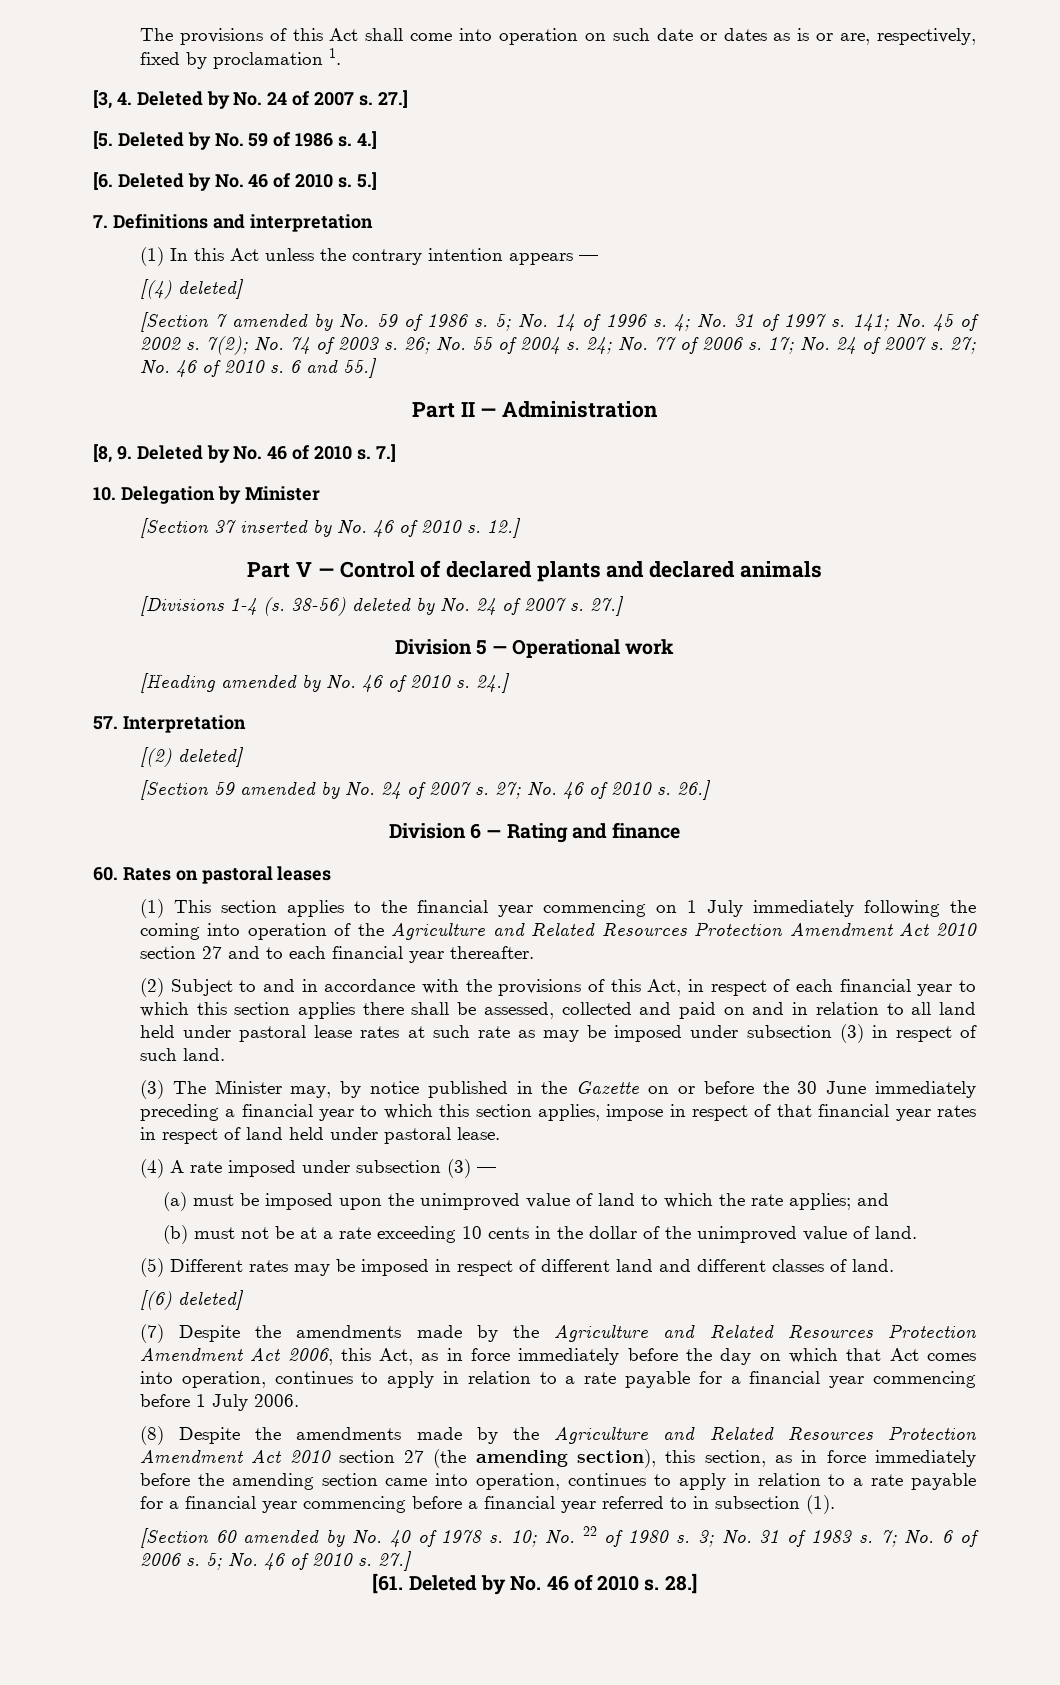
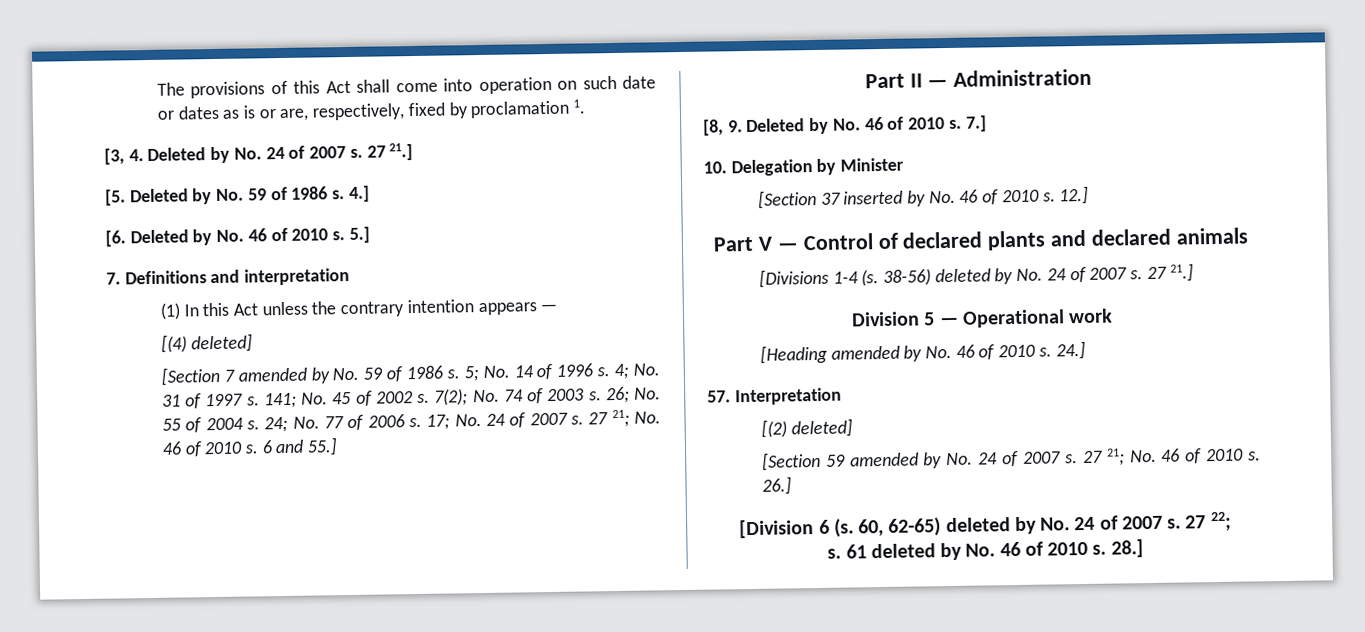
[377,90,408,108] 27.] -> [366,143,414,161] 27 21.]
[950,337,977,354] 27; -> [588,409,630,428] 27 21;
[589,596,624,616] 27.] -> [1146,263,1194,282] 27 21.]
[494,782,521,799] 27; -> [1082,448,1125,466] 27 21;
[388,822,681,843] [93,866,332,884] [139,899,977,918] [139,922,978,940] [139,946,534,963] [139,978,976,997] [139,1002,976,1019] [139,1024,978,1043] [139,1048,225,1061] [139,1080,977,1099] [139,1104,977,1121] [139,1127,500,1144] [139,1159,496,1178] [163,1192,890,1211] [163,1225,918,1244] [139,1258,894,1277] [139,1290,244,1310] [139,1324,977,1343] [139,1347,977,1365] [139,1371,976,1388] [139,1394,299,1411] [139,1426,977,1445] [139,1449,976,1468] [139,1473,977,1490] [139,1495,835,1514] [139,1526,980,1548] [139,1551,412,1571] [372,1573,477,1594] Division 6 — Rating and finance // 60. Rates on pastoral leases // (1) This section applies to the financial year commencing on 1 July immediately following the coming into operation of the Agriculture and Related Resources Protection Amendment Act 2010 section 27 and to each financial year thereafter. // (2) Subject to and in accordance with the provisions of this Act, in respect of each financial year to which this section applies there shall be assessed, collected and paid on and in relation to all land held under pastoral lease rates at such rate as may be imposed under subsection (3) in respect of such land. // (3) The Minister may, by notice published in the Gazette on or before the 30 June immediately preceding a financial year to which this section applies, impose in respect of that financial year rates in respect of land held under pastoral lease. // (4) A rate imposed under subsection (3) — // (a) must be imposed upon the unimproved value of land to which the rate applies; and // (b) must not be at a rate exceeding 10 cents in the dollar of the unimproved value of land. // (5) Different rates may be imposed in respect of different land and different classes of land. // [(6) deleted] // (7) Despite the amendments made by the Agriculture and Related Resources Protection Amendment Act 2006, this Act, as in force immediately before the day on which that Act comes into operation, continues to apply in relation to a rate payable for a financial year commencing before 1 July 2006. // (8) Despite the amendments made by the Agriculture and Related Resources Protection Amendment Act 2010 section 27 (the amending section), this section, as in force immediately before the amending section came into operation, continues to apply in relation to a rate payable for a financial year commencing before a financial year referred to in subsection (1). // [Section 60 amended by No. 40 of 1978 s. 10; No. 22 of 1980 s. 3; No. 31 of 1983 s. 7; No. 6 of 2006 s. 5; No. 46 of 2010 s. 27.] // [61. Deleted -> [739,511,1232,539] [827,543,936,559] [Division 6 (s. 60, 62-65) deleted by No. 24 of 2007 s. 27 22; // s. 61 deleted

